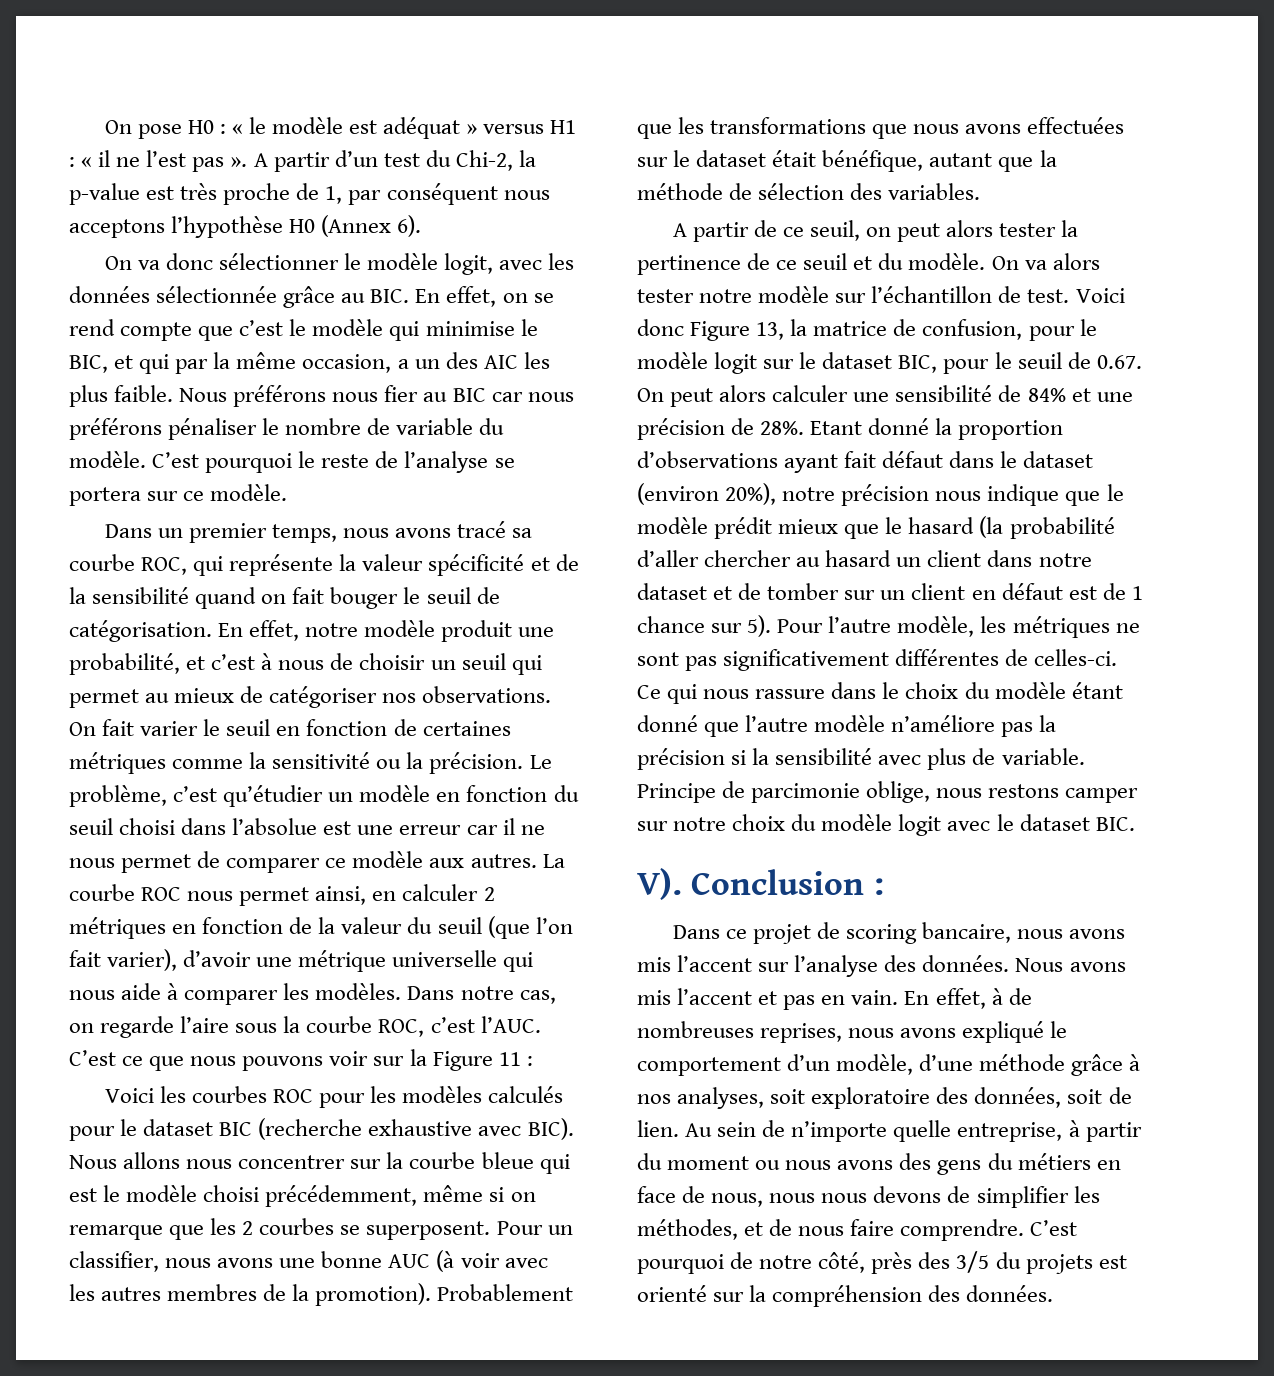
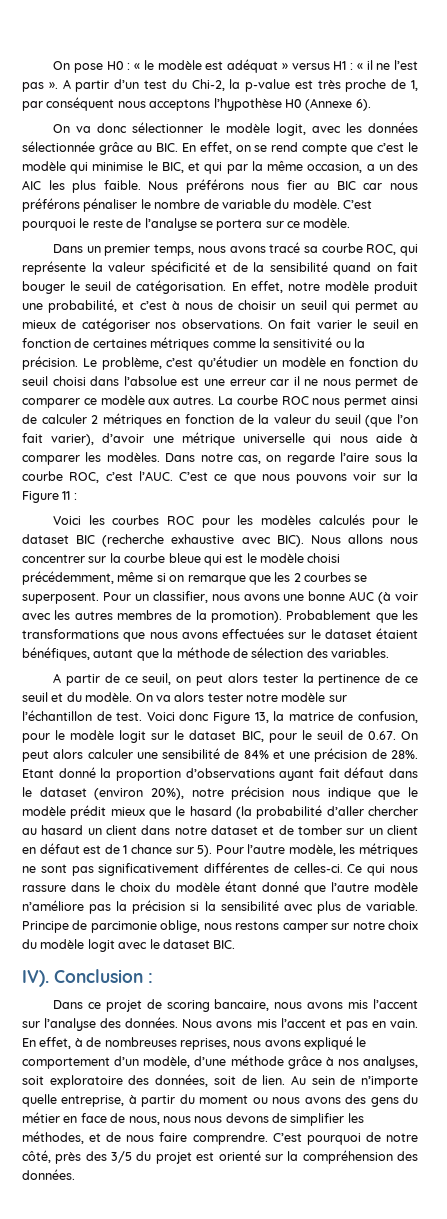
[321,215,392,237] (Annex -> [305,98,353,111] (Annexe
[315,886,397,905] ainsi, en -> [391,396,419,405] [22,414,37,424] ainsi de
[772,150,924,172] était bénéfique, -> [376,628,418,639] [22,647,90,661] étaient bénéfiques,
[637,868,682,900] V). -> [22,970,49,987] IV).
[1017,1153,1091,1170] métiers -> [22,1112,60,1123] métier
[1025,1254,1093,1274] projets -> [155,1152,192,1164] projet

